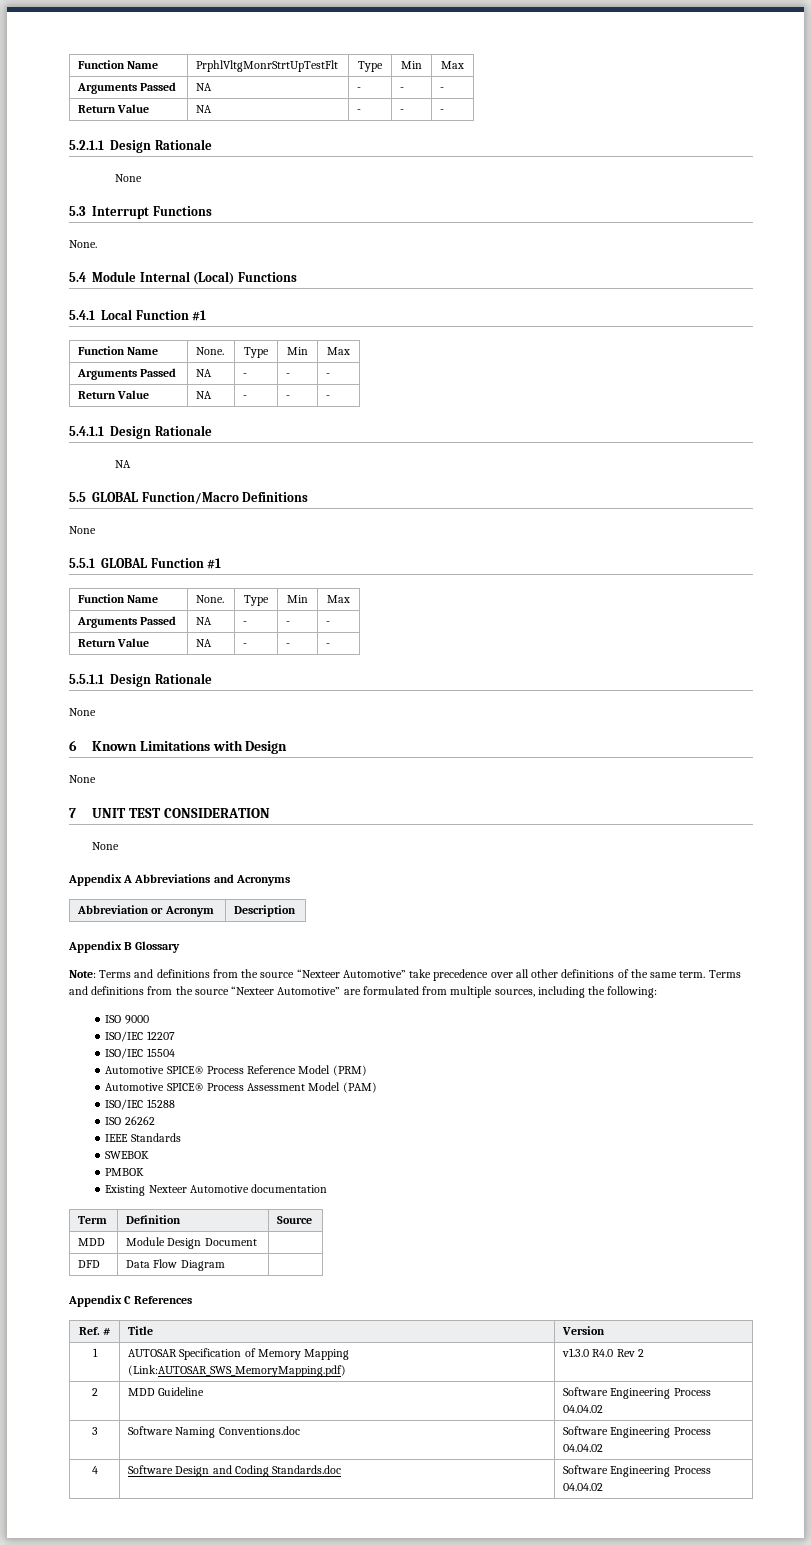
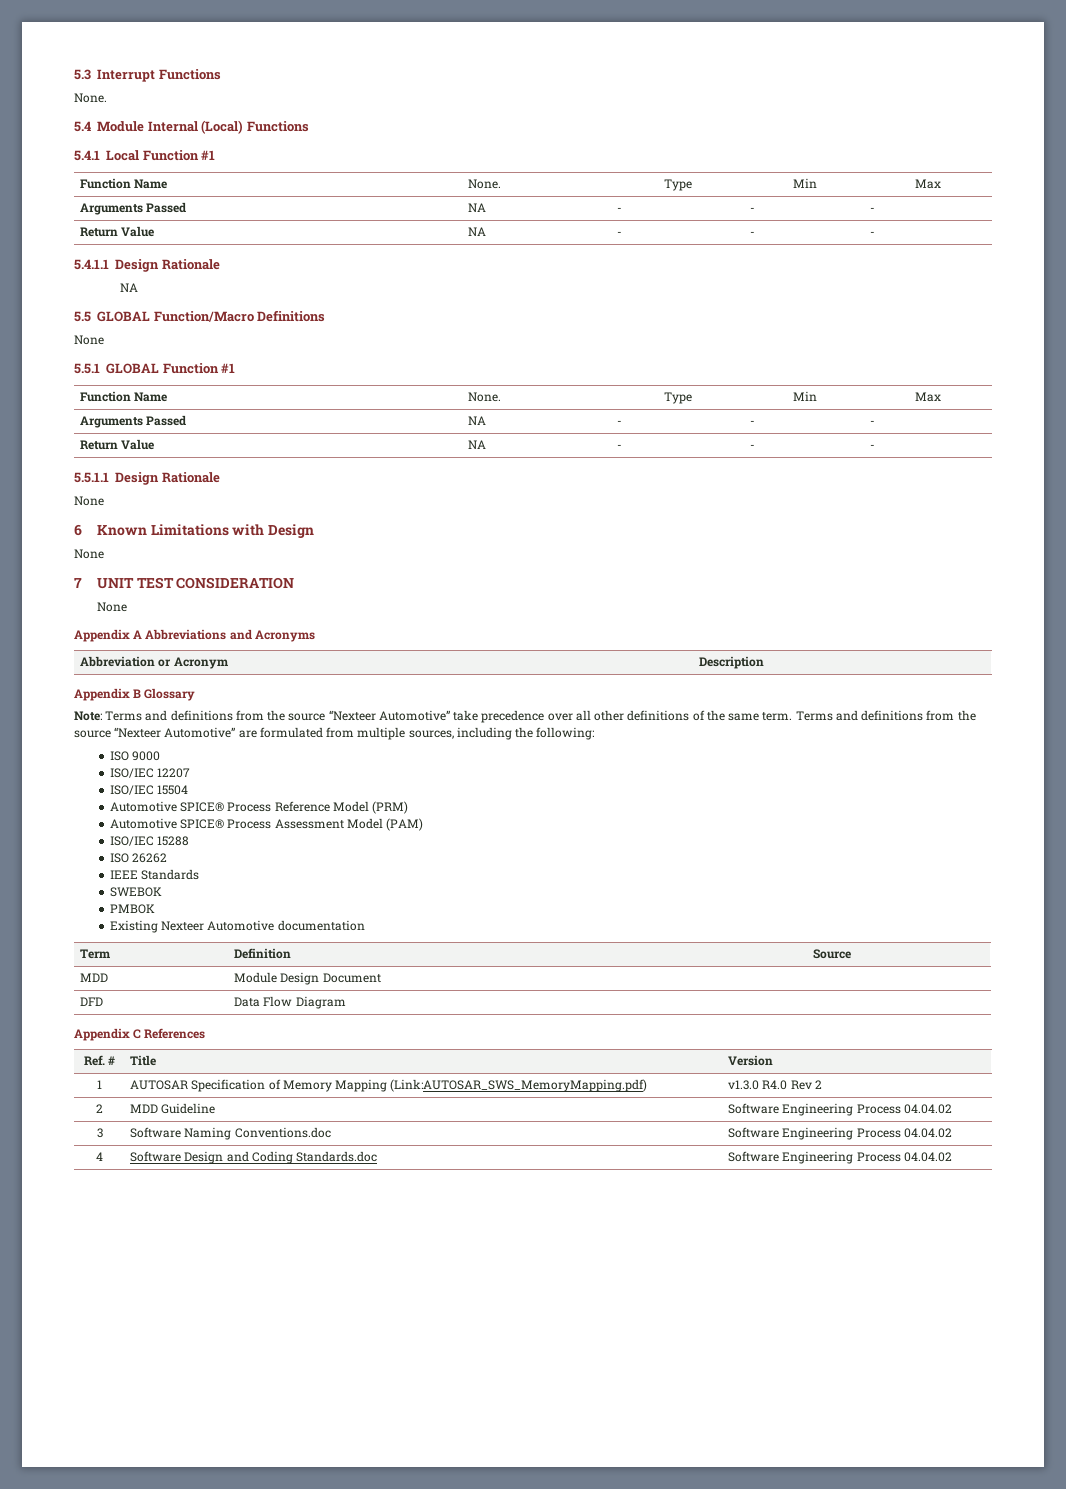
[78,60,159,69] [196,60,339,72] [358,61,383,72] [401,61,422,69] [441,61,464,69] [77,82,177,94] [196,83,213,91] [357,87,362,91] [400,87,405,91] [440,87,445,91] [78,104,150,113] [196,105,213,113] [357,109,362,113] [400,109,405,113] [440,109,445,113] [69,139,212,153] [115,174,143,182] Function Name | PrphlVltgMonrStrtUpTestFlt | Type | Min | Max // Arguments Passed | NA | - | - | - // Return Value | NA | - | - | - // 5.2.1.1 Design Rationale // None // -> (74, 74) none

